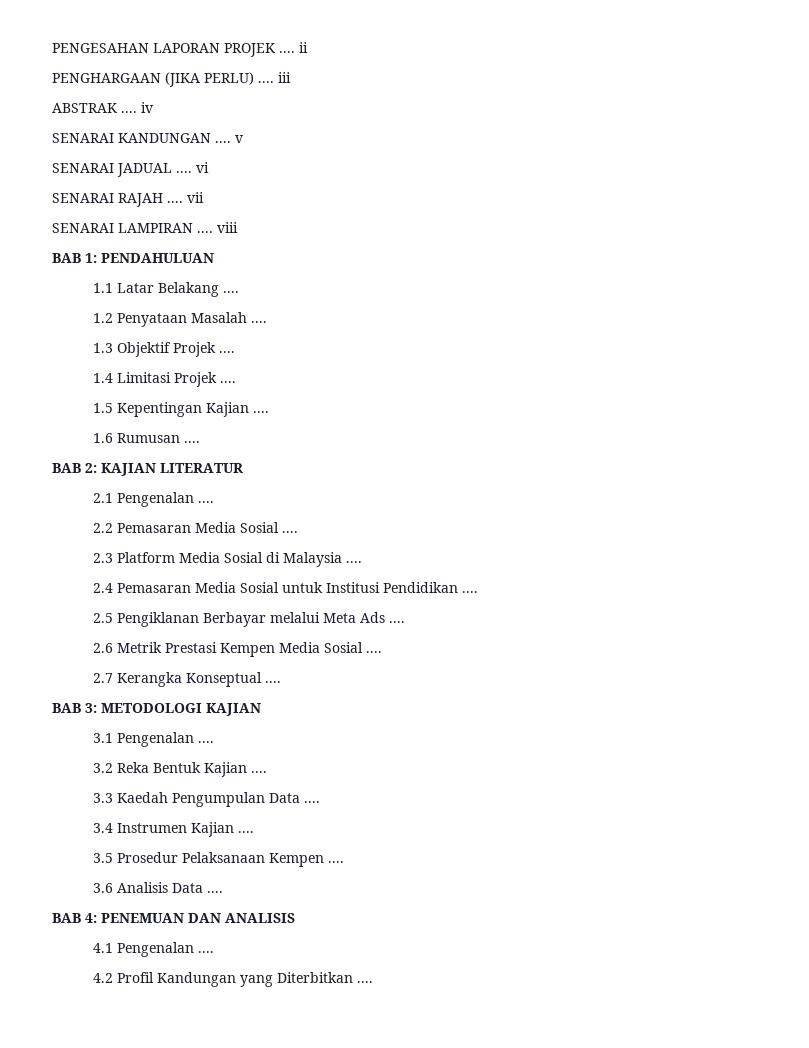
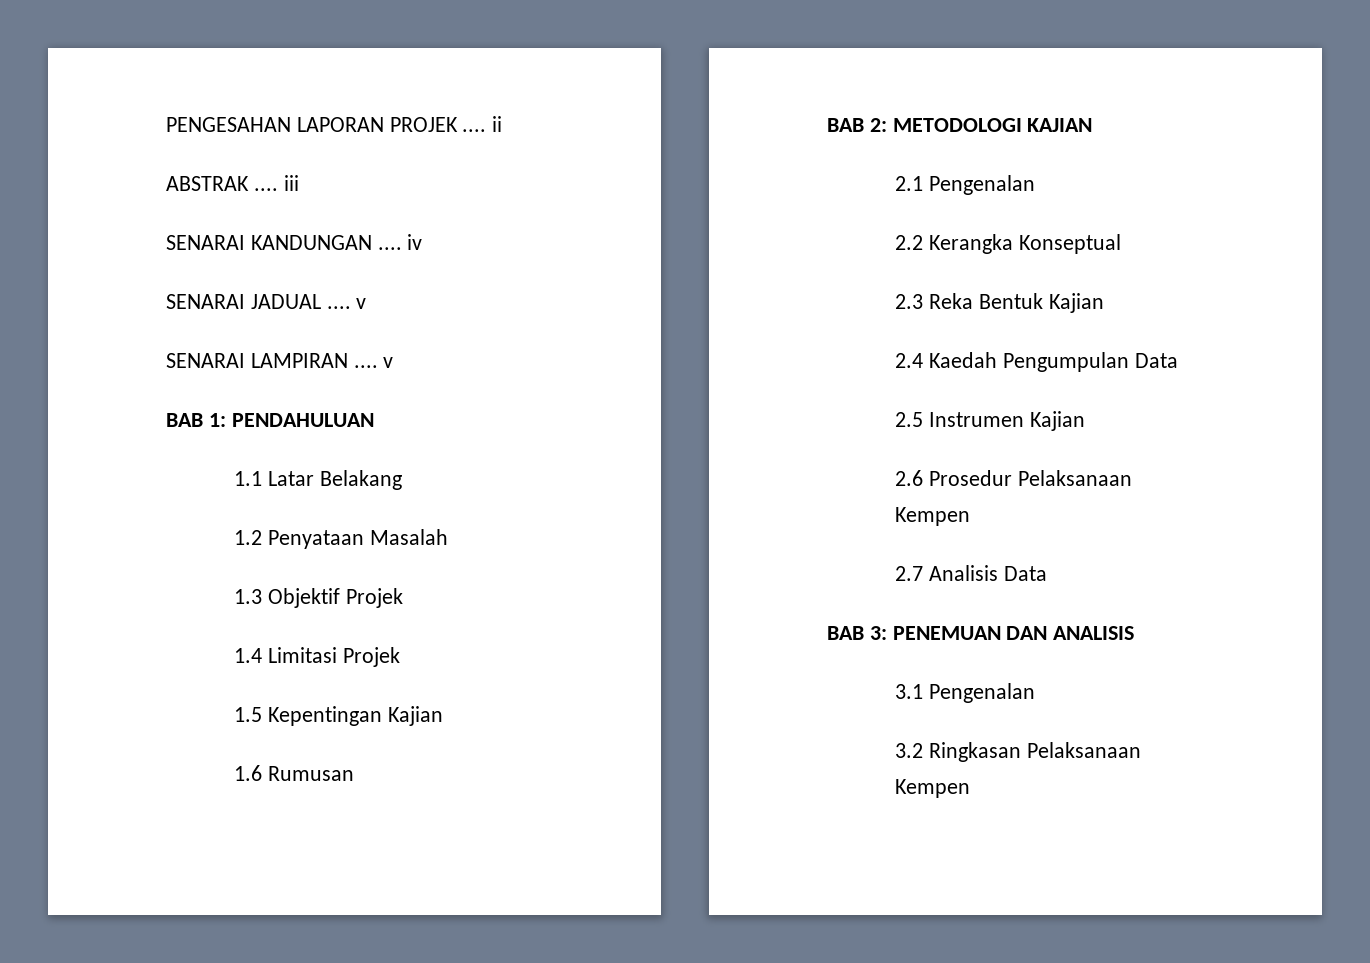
[52,72,254,87] PENGHARGAAN (JIKA PERLU) -> [166,176,249,191] ABSTRAK
[52,103,117,113] ABSTRAK -> [166,235,372,250] SENARAI KANDUNGAN
[118,133,244,143] [52,162,209,177] [52,192,204,207] KANDUNGAN .... v // SENARAI JADUAL .... vi // SENARAI RAJAH .... vii -> [250,294,367,309] JADUAL .... v
[217,222,238,233] viii -> [383,357,394,368] v
[223,291,240,293] .... -> (403, 480) none
[251,321,268,323] .... -> (449, 537) none
[219,351,236,353] .... -> (404, 598) none
[220,381,237,383] .... -> (401, 657) none
[253,411,270,413] .... -> (444, 716) none
[184,441,201,443] .... -> (355, 773) none
[101,463,243,476] KAJIAN LITERATUR -> [892,118,1093,132] METODOLOGI KAJIAN
[198,501,215,503] .... -> (1036, 185) none
[117,522,299,533] [93,552,363,567] [93,582,479,593] [93,612,406,627] Pemasaran Media Sosial .... // 2.3 Platform Media Sosial di Malaysia .... // 2.4 Pemasaran Media Sosial untuk Institusi Pendidikan .... // 2.5 Pengiklanan Berbayar melalui Meta Ads .... -> [929,234,1122,254] [895,293,1104,313] [895,352,1178,372] [895,411,1086,431] Kerangka Konseptual // 2.3 Reka Bentuk Kajian // 2.4 Kaedah Pengumpulan Data // 2.5 Instrumen Kajian
[117,642,383,657] [93,672,282,687] [52,703,261,716] [93,732,215,747] [93,762,268,777] [93,792,321,807] [93,822,255,837] [93,852,345,867] [93,882,224,893] [52,913,97,923] Metrik Prestasi Kempen Media Sosial .... // 2.7 Kerangka Konseptual .... // BAB 3: METODOLOGI KAJIAN // 3.1 Pengenalan .... // 3.2 Reka Bentuk Kajian .... // 3.3 Kaedah Pengumpulan Data .... // 3.4 Instrumen Kajian .... // 3.5 Prosedur Pelaksanaan Kempen .... // 3.6 Analisis Data .... // BAB 4: -> [929,470,1133,486] [895,507,971,526] [895,565,1048,581] [827,626,887,640] Prosedur Pelaksanaan Kempen // 2.7 Analisis Data // BAB 3:
[93,942,215,957] [93,972,374,987] 4.1 Pengenalan .... // 4.2 Profil Kandungan yang Diterbitkan .... -> [895,683,1036,703] [895,742,1142,762] [895,779,971,798] 3.1 Pengenalan // 3.2 Ringkasan Pelaksanaan Kempen

